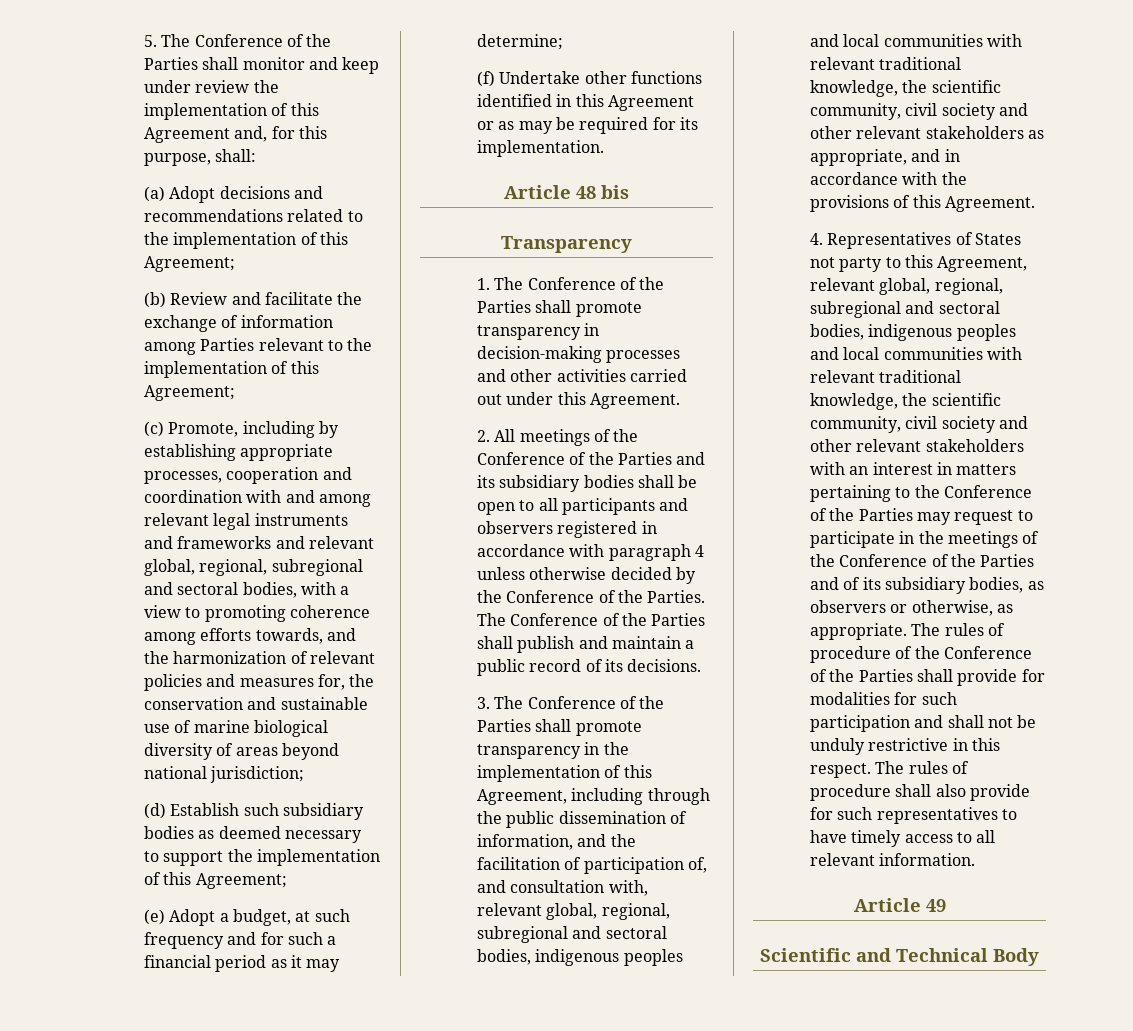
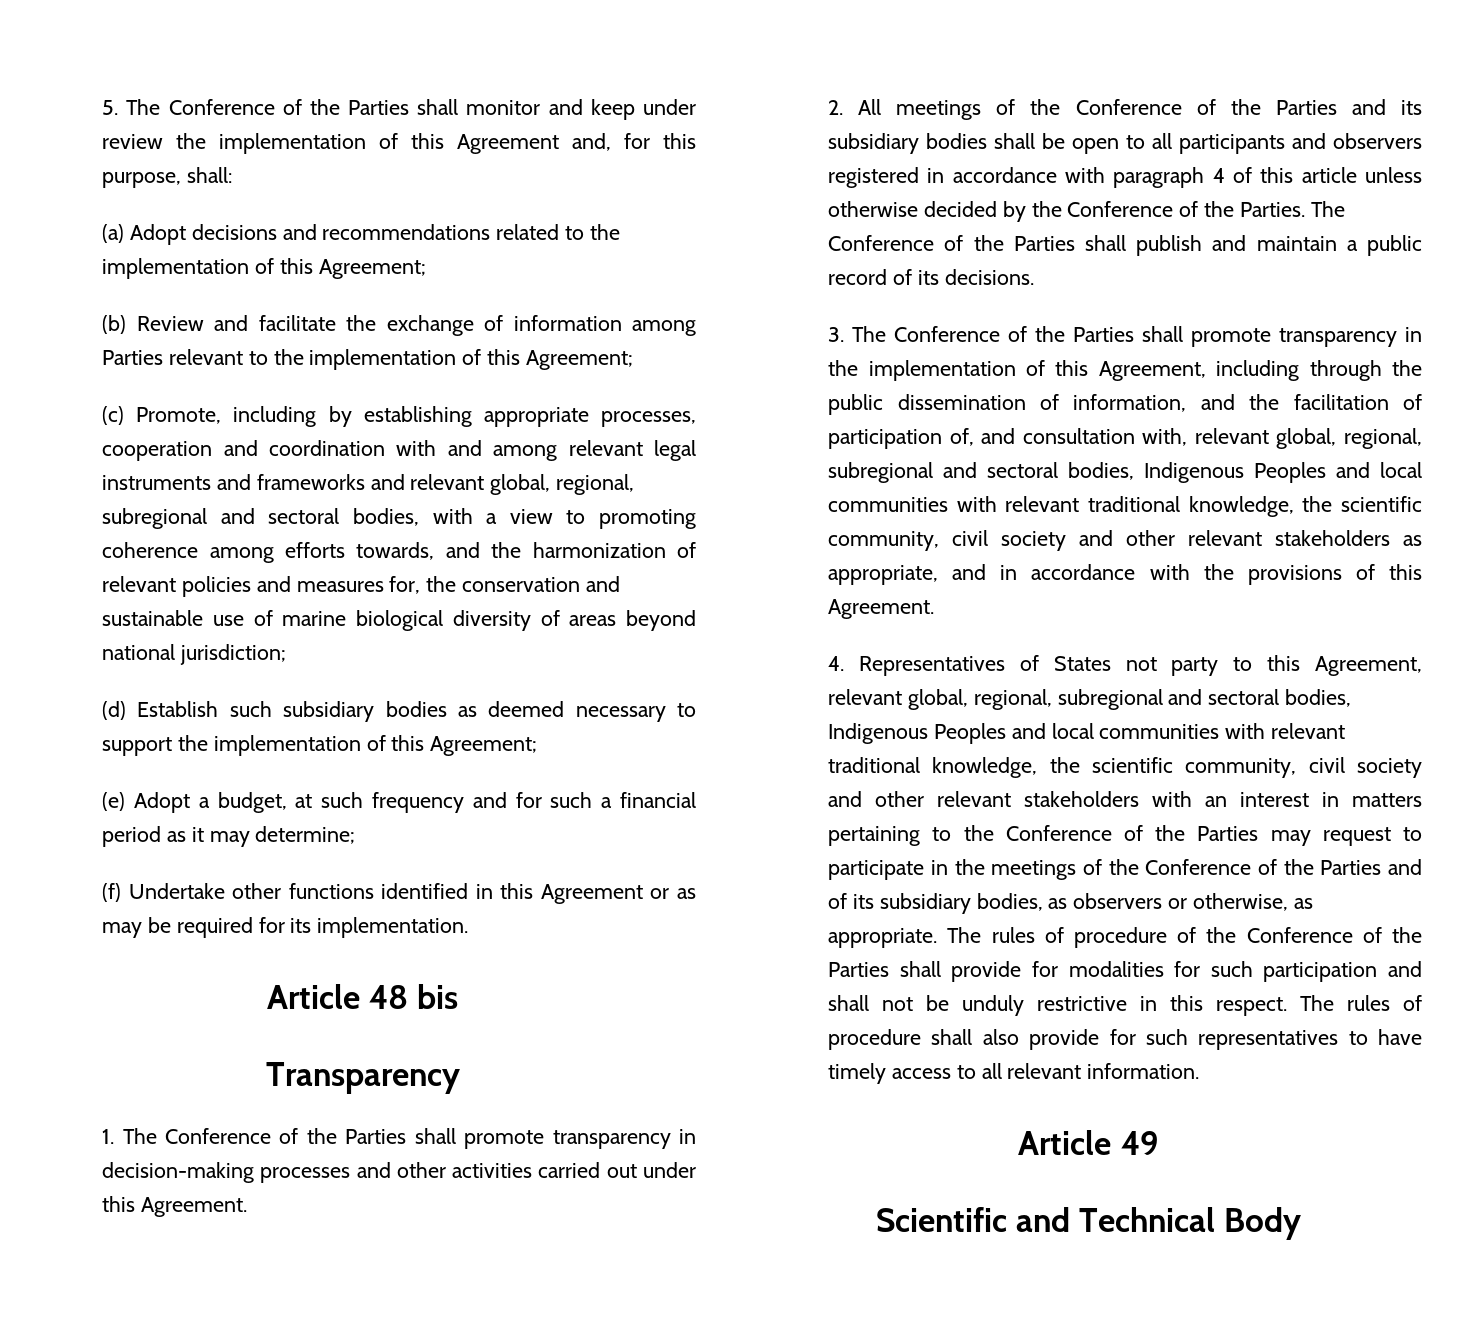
(704, 551) none -> [1233,167,1357,183] of this article
[535,949,683,966] indigenous peoples -> [1144,462,1327,483] Indigenous Peoples
[868,324,1016,341] indigenous peoples -> [828,723,1006,744] Indigenous Peoples

